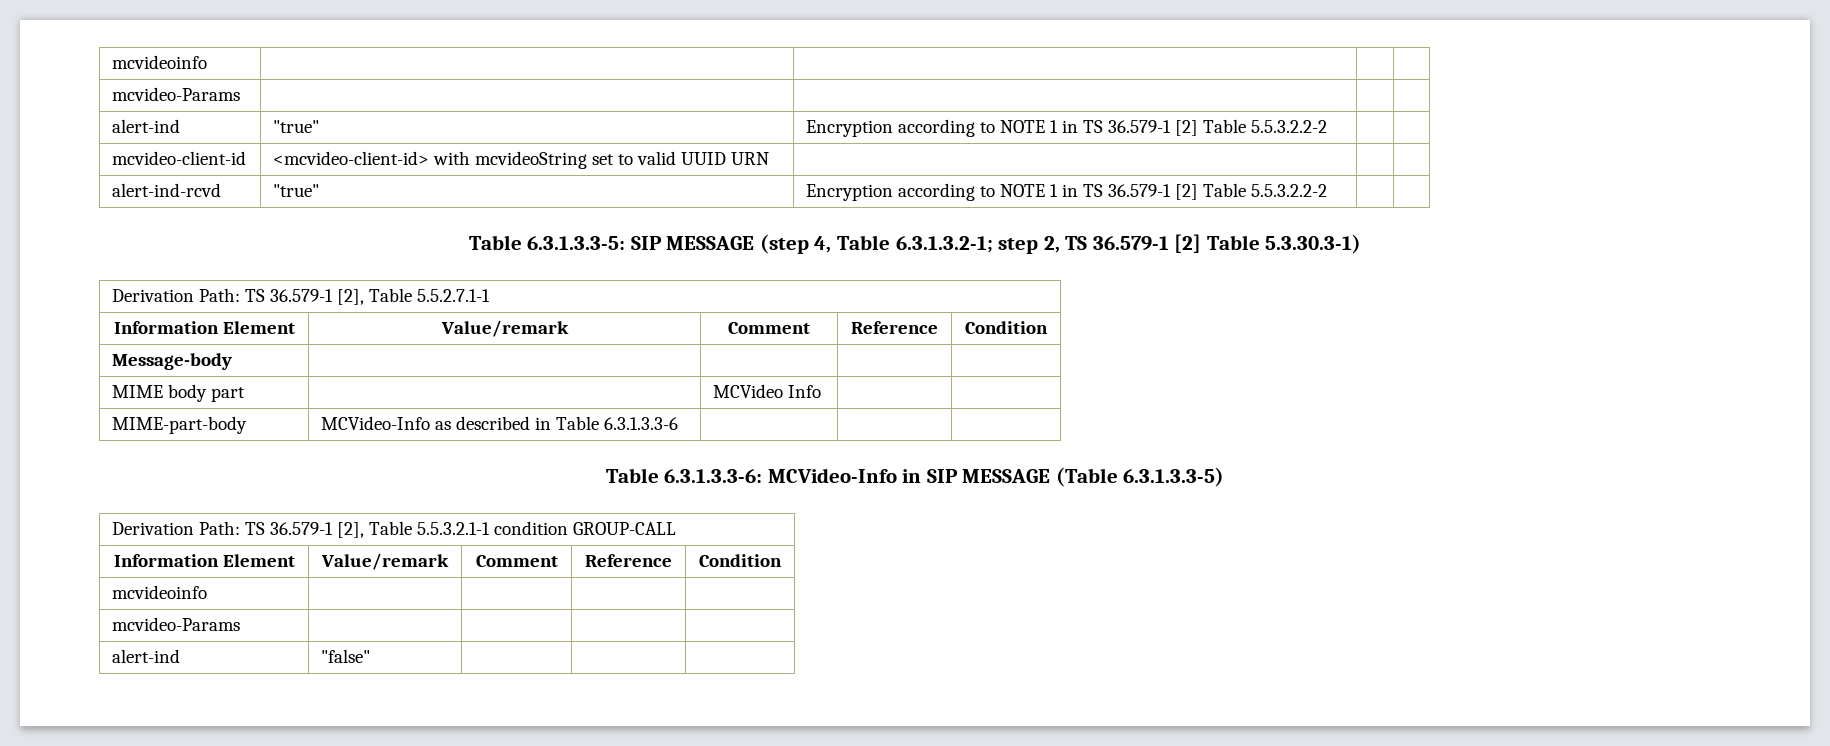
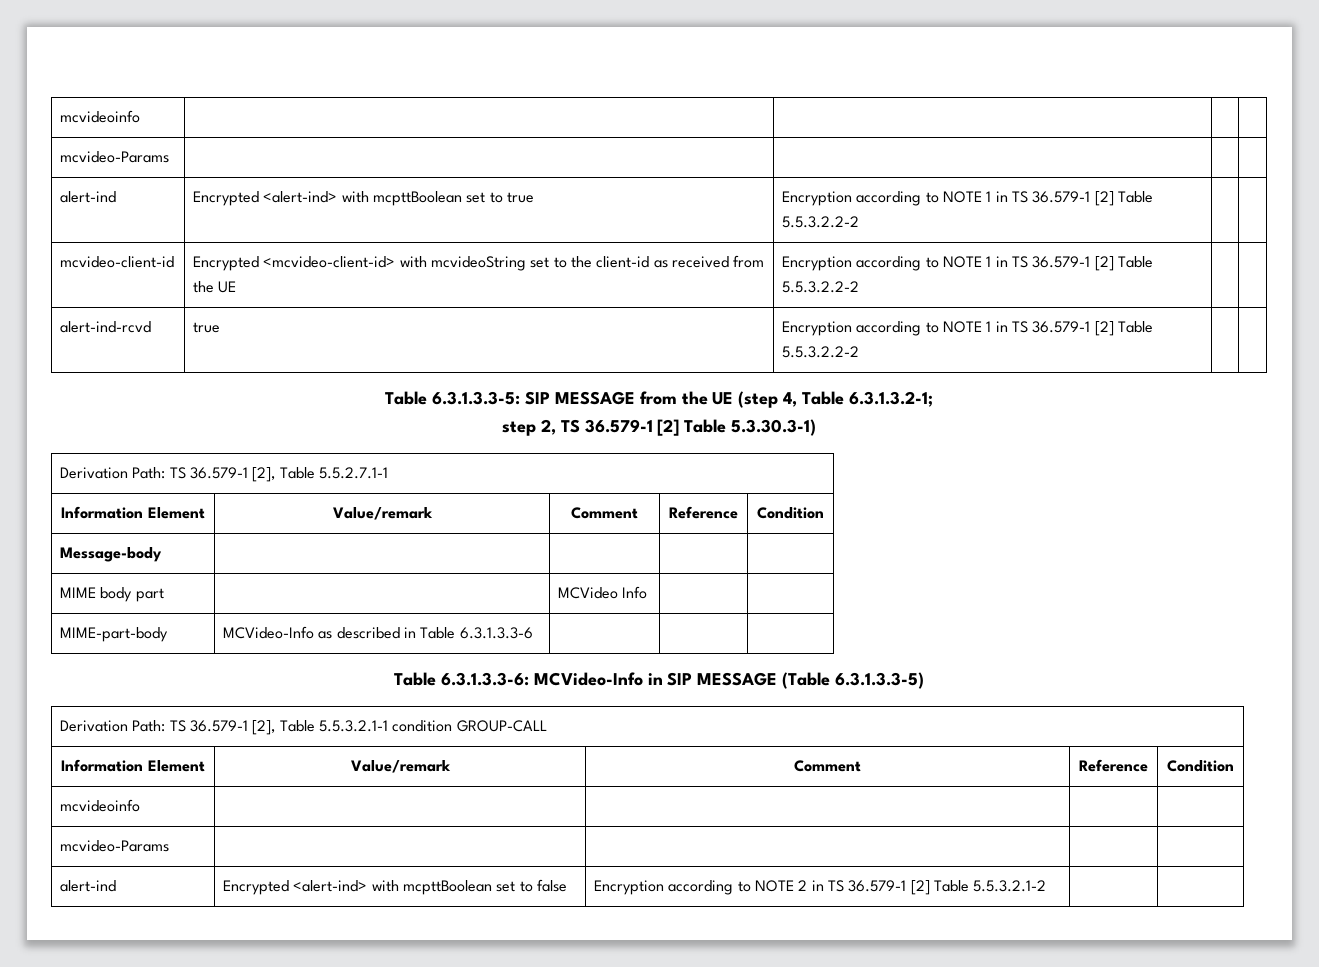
[112,55,208,69] [112,87,241,101] [112,119,181,133] [273,120,320,133] mcvideoinfo | | | | // mcvideo-Params | | | | // alert-ind | "true" -> [60,110,141,123] [60,151,170,163] [60,191,117,203] [193,191,534,206] mcvideoinfo | | | | // mcvideo-Params | | | | // alert-ind | Encrypted <alert-ind> with mcpttBoolean set to true
(247, 158) none -> [193,256,260,271] Encrypted
[637,151,770,165] valid UUID URN | -> [570,255,765,268] [193,281,237,293] [782,256,1153,271] [782,281,860,293] the client-id as received from the UE | Encryption according to NOTE 1 in TS 36.579-1 [2] Table 5.5.3.2.2-2
[273,184,320,197] "true" -> [193,322,221,333] true
(755, 243) none -> [639,391,734,405] from the UE
(993, 244) none -> (933, 399) //
[321,649,371,663] "false" | -> [223,879,567,895] [594,880,1047,895] Encrypted <alert-ind> with mcpttBoolean set to false | Encryption according to NOTE 2 in TS 36.579-1 [2] Table 5.5.3.2.1-2

